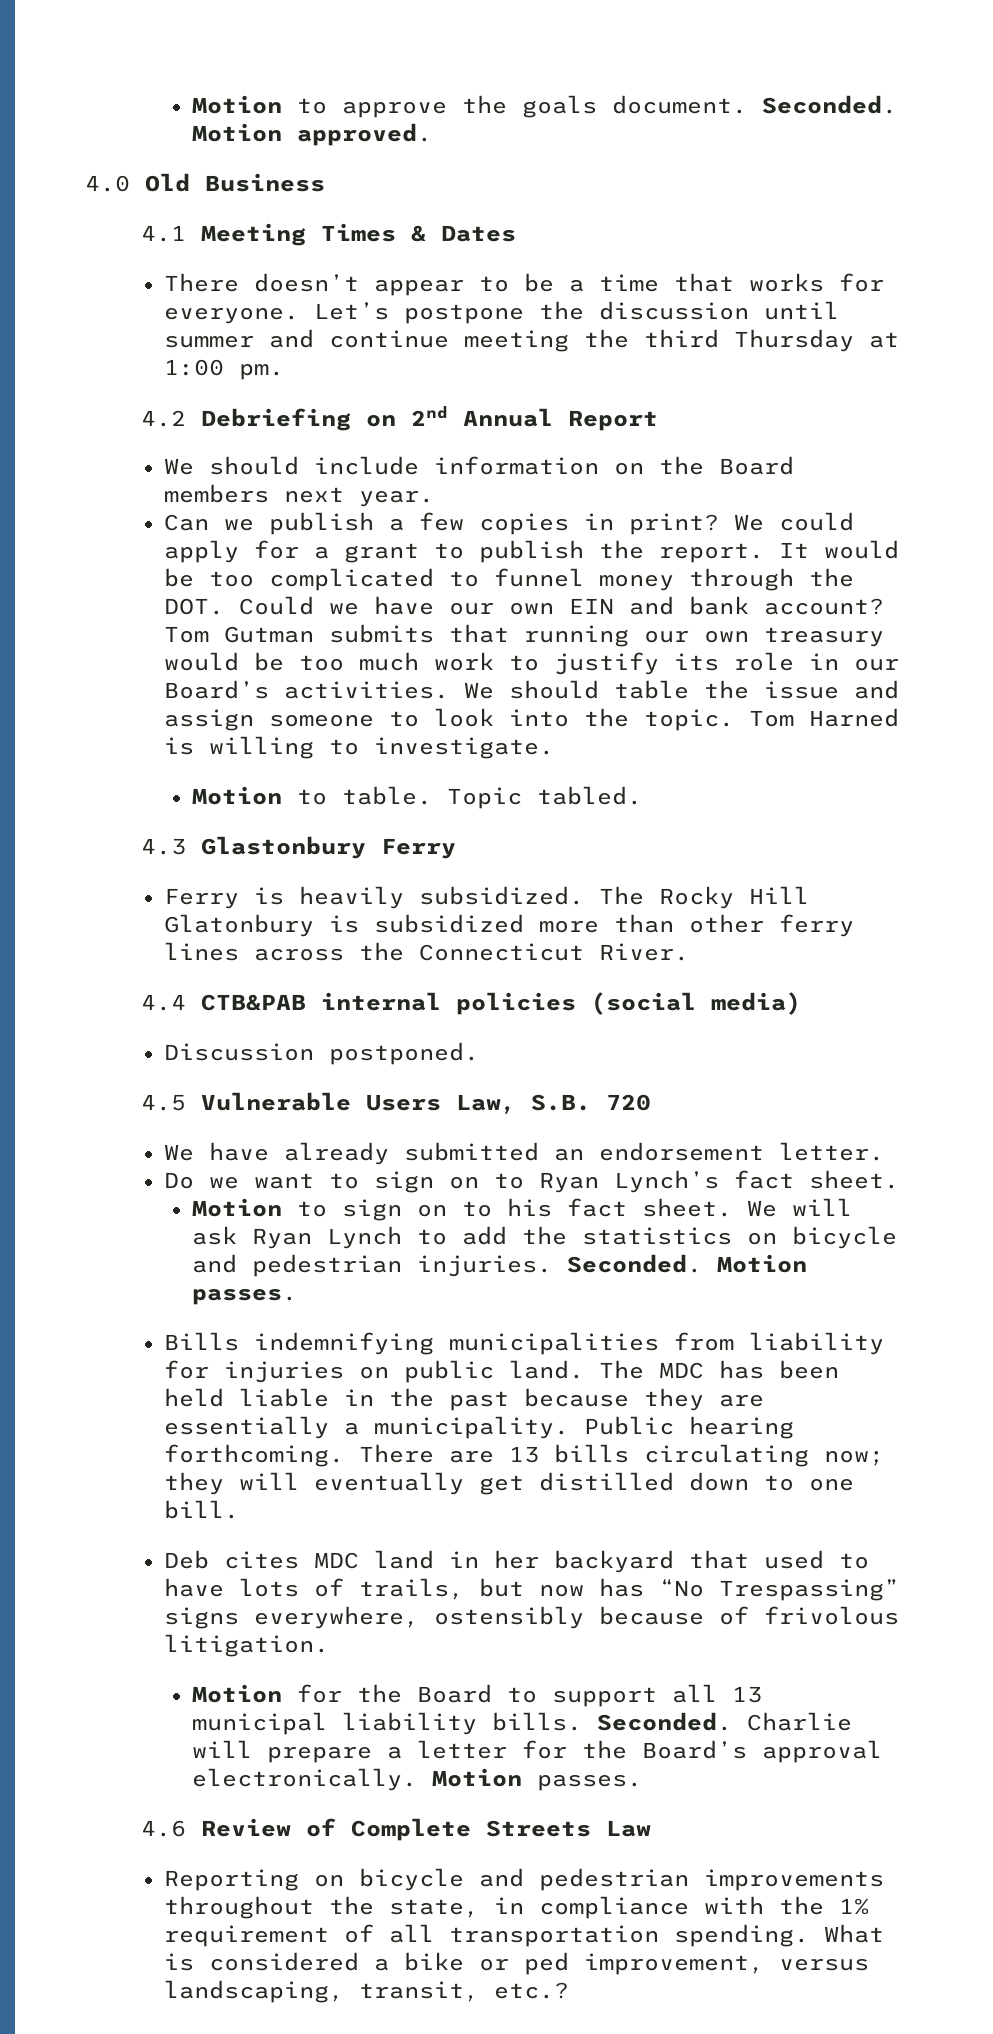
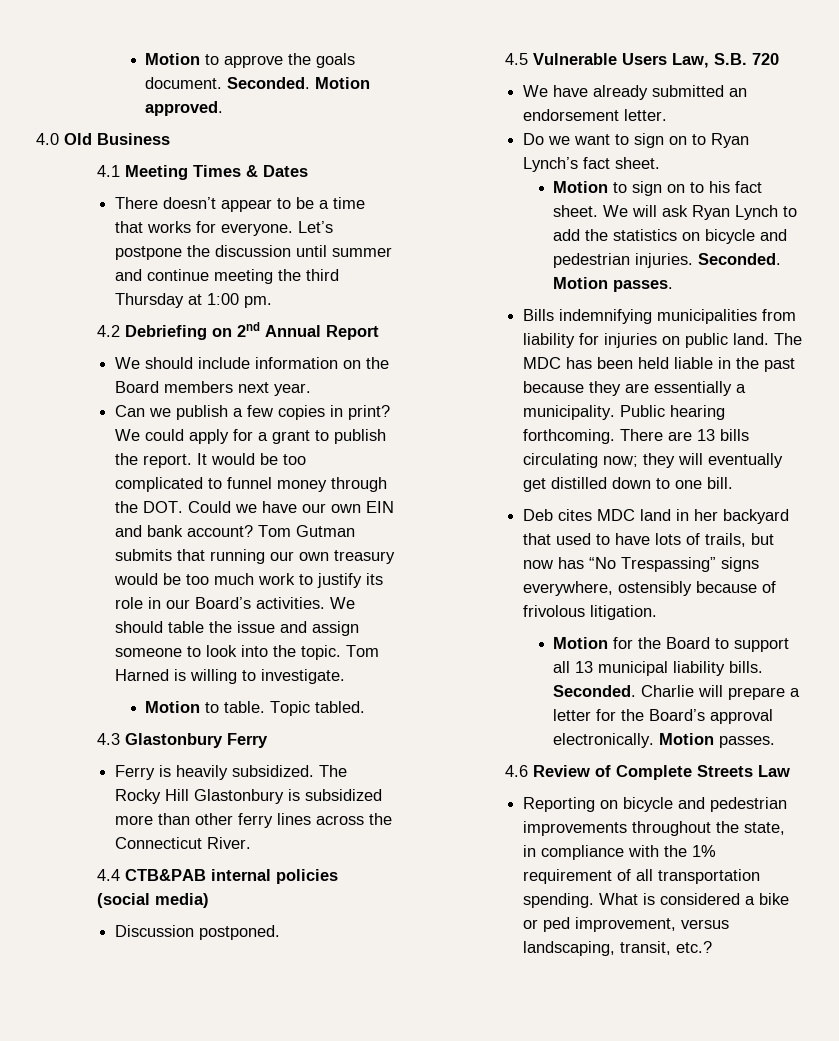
[164,914,315,937] Glatonbury -> [194,789,285,804] Glastonbury

